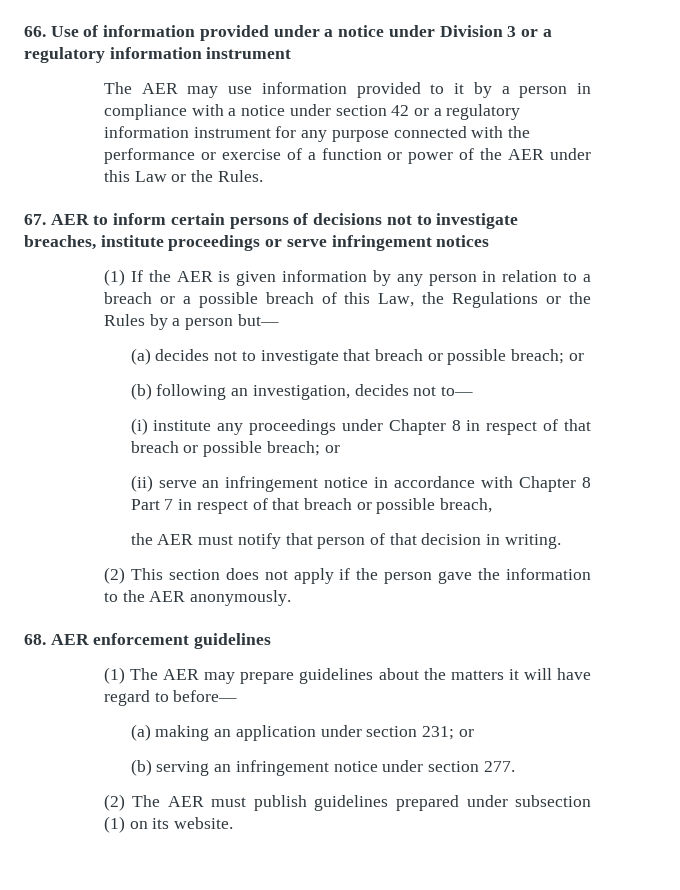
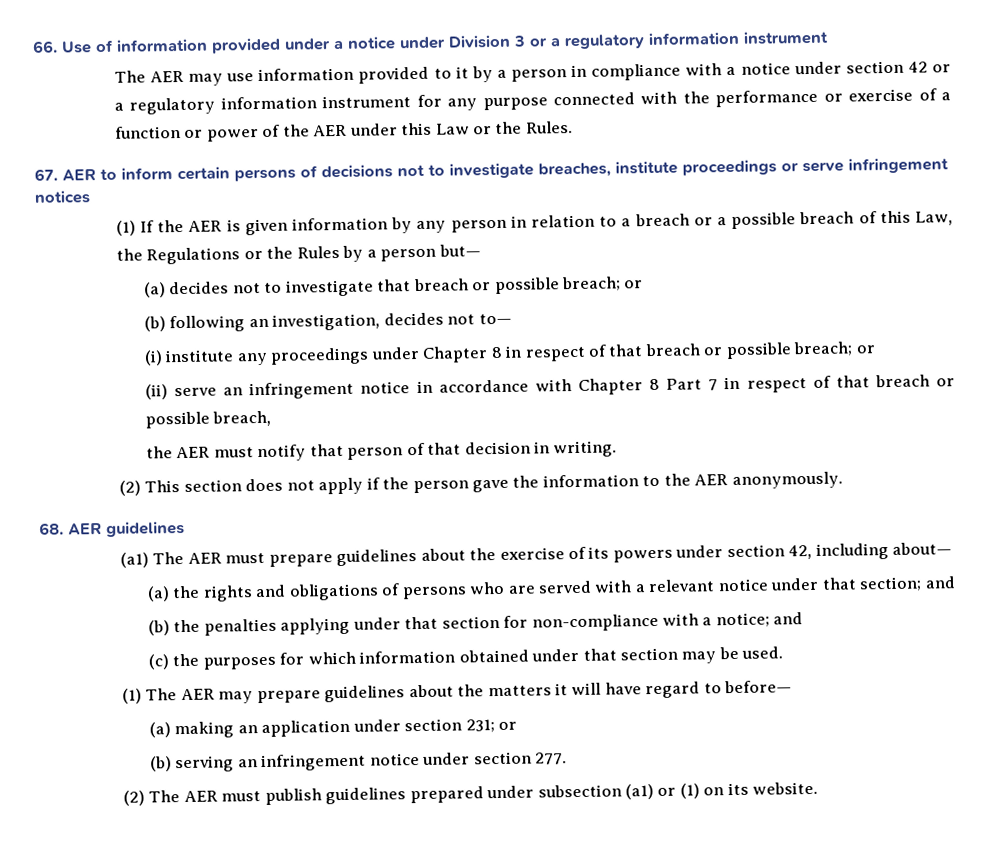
[93,633,272,649] enforcement guidelines -> [106,520,185,537] [119,542,953,568] [146,576,956,602] [147,612,804,636] [147,646,784,670] guidelines // (a1) The AER must prepare guidelines about the exercise of its powers under section 42, including about— // (a) the rights and obligations of persons who are served with a relevant notice under that section; and // (b) the penalties applying under that section for non-compliance with a notice; and // (c) the purposes for which information obtained under that section may be used.
(591, 801) none -> [624,784,677,800] (a1) or

